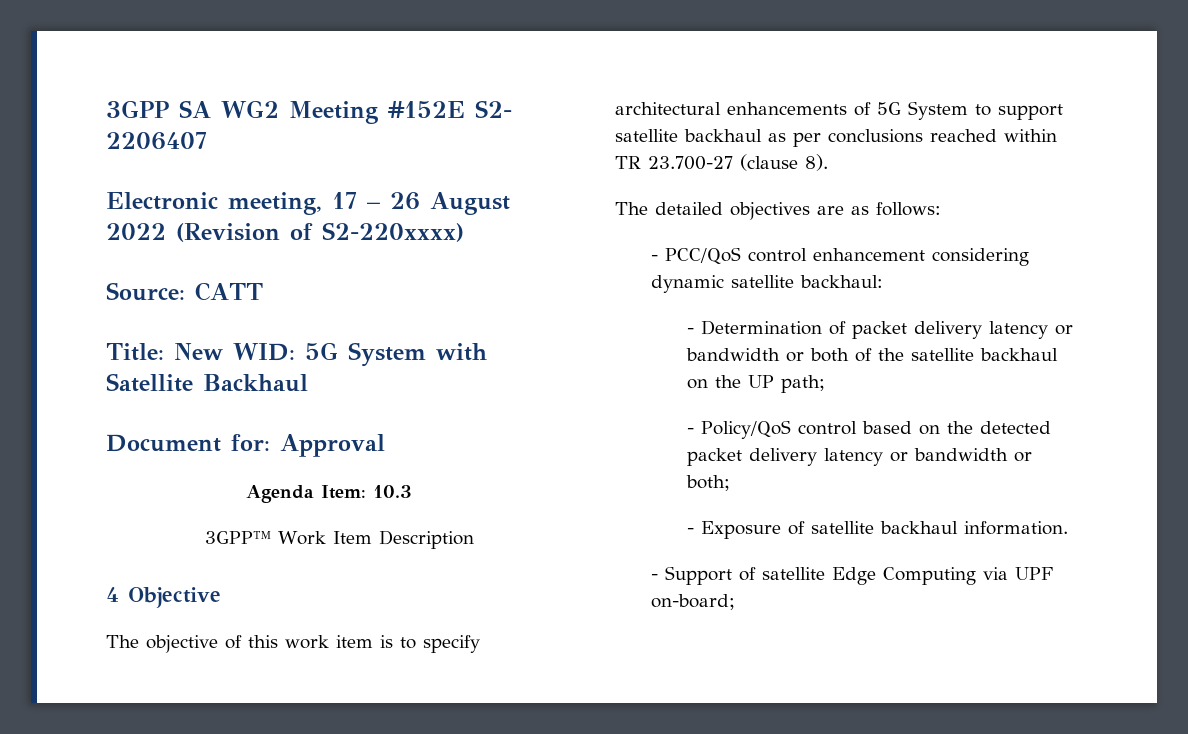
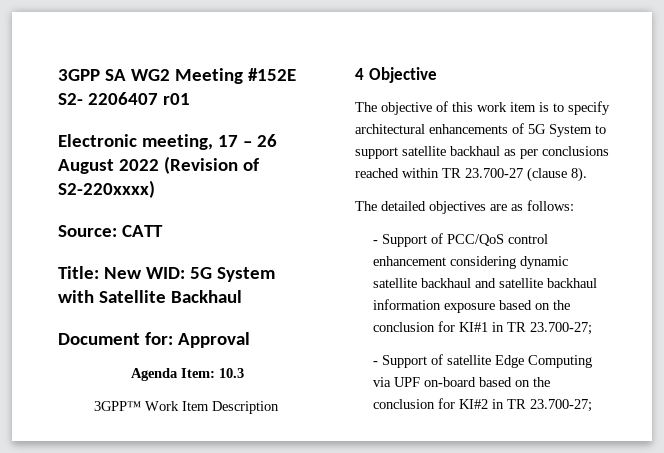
(207, 141) none -> [162,93,190,105] r01
(659, 258) none -> [382,233,444,247] Support of
[800,275,884,288] [687,320,1074,339] [686,348,1059,362] [687,375,826,393] [687,420,1052,439] [687,448,1033,466] [686,475,731,491] [687,521,1069,539] backhaul: // - Determination of packet delivery latency or bandwidth or both of the satellite backhaul on the UP path; // - Policy/QoS control based on the detected packet delivery latency or bandwidth or both; // - Exposure of satellite backhaul information. -> [421,278,598,288] [373,299,571,313] [373,321,593,335] backhaul and satellite backhaul information exposure based on the conclusion for KI#1 in TR 23.700-27;
[651,594,736,610] on-board; -> [424,377,551,387] [373,398,593,412] on-board based on the conclusion for KI#2 in TR 23.700-27;

